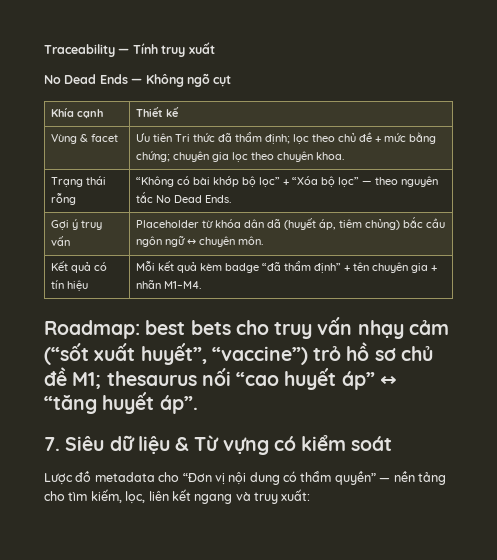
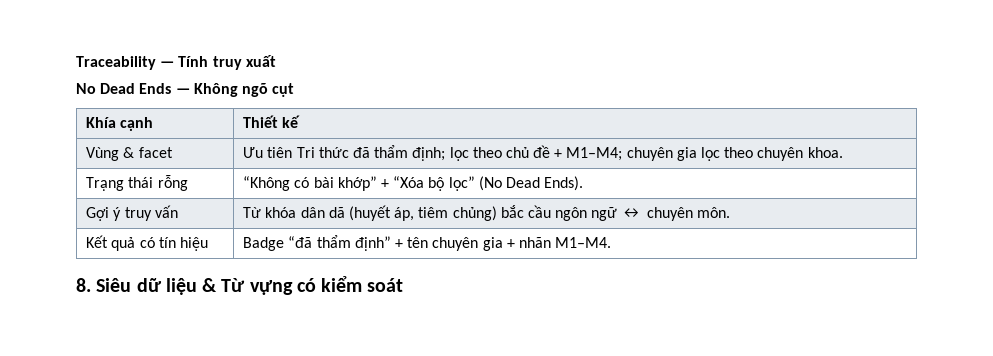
[384,132,437,144] [136,151,171,162] mức bằng chứng; -> [566,147,623,161] M1–M4;
[213,176,281,187] khớp bộ lọc” -> [337,176,377,191] khớp”
[362,176,439,187] [136,192,232,203] — theo nguyên tắc No Dead Ends. -> [478,176,584,191] (No Dead Ends).
[136,220,214,228] Placeholder từ -> [243,207,262,218] Từ
[136,261,260,273] Mỗi kết quả kèm badge -> [243,237,285,251] Badge
[44,317,449,339] [44,342,433,365] [44,367,397,390] [44,392,198,414] [44,437,60,451] Roadmap: best bets cho truy vấn nhạy cảm (“sốt xuất huyết”, “vaccine”) trỏ hồ sơ chủ đề M1; thesaurus nối “cao huyết áp” ↔ “tăng huyết áp”. // 7. -> [76,278,91,292] 8.
[44,471,446,485] [44,489,311,504] // Lược đồ metadata cho “Đơn vị nội dung có thẩm quyền” — nền tảng cho tìm kiếm, lọc, liên kết ngang và truy xuất: -> (404, 285) none

